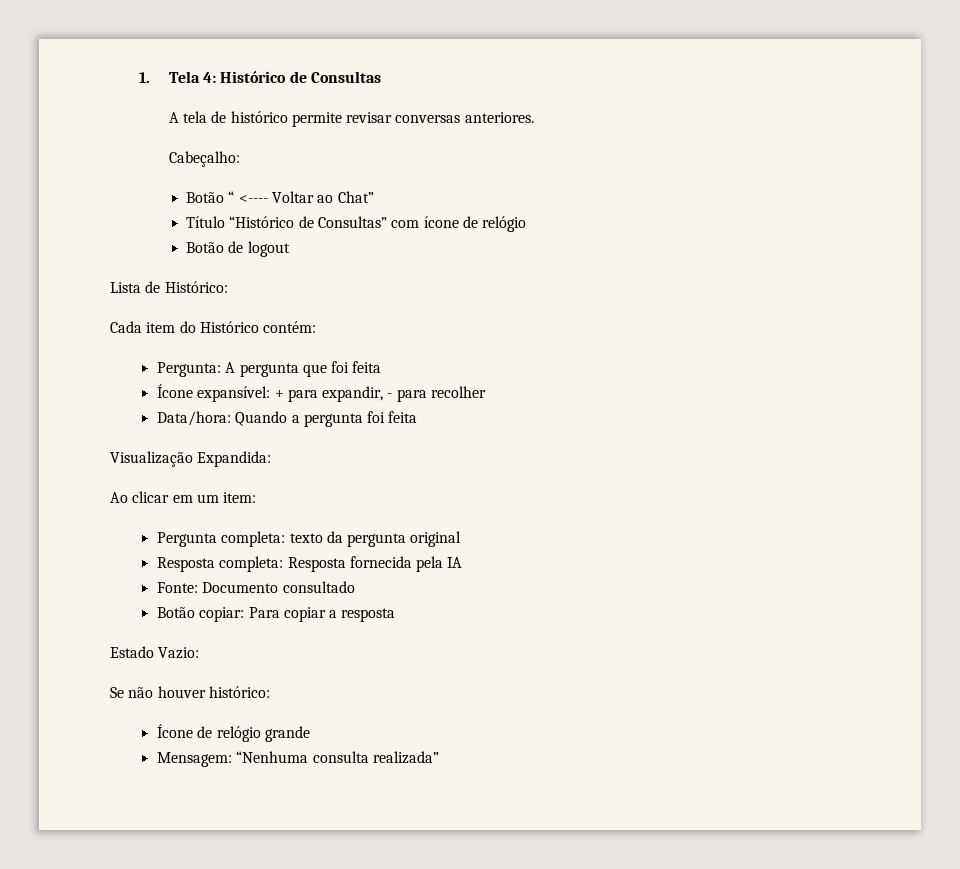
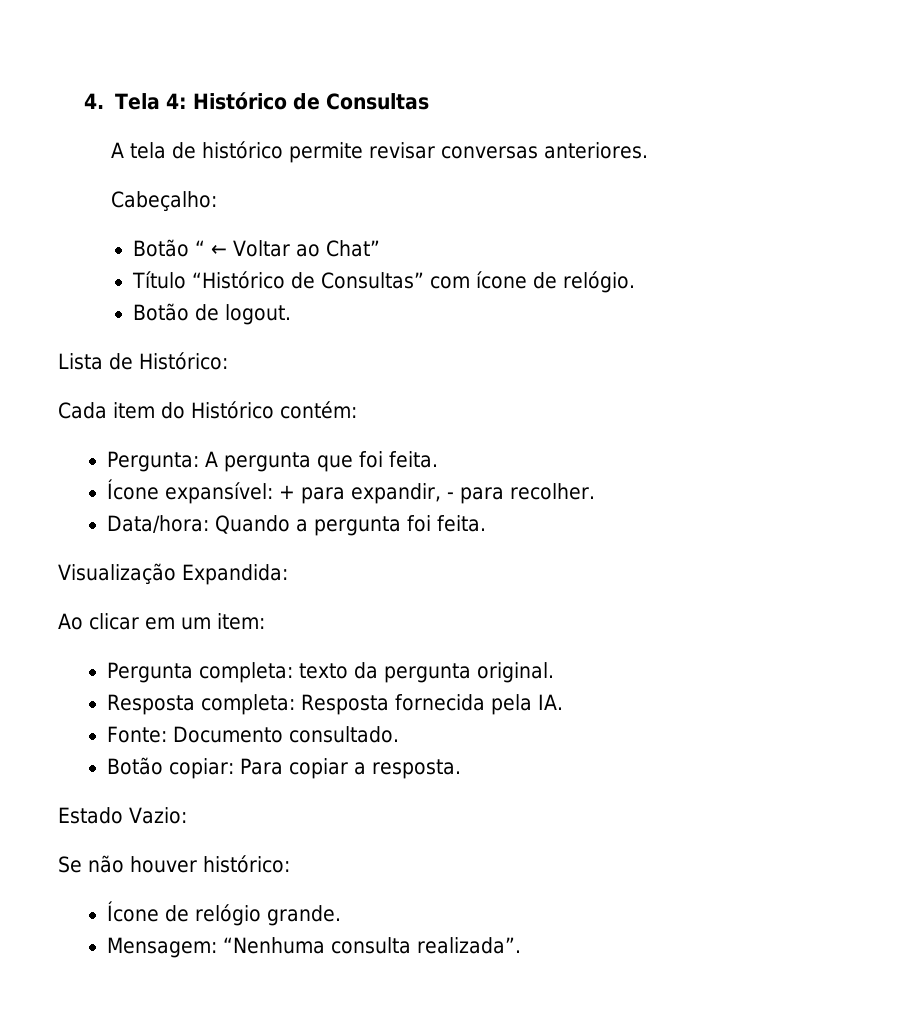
[139,72,151,83] 1. -> [84,93,105,109] 4.
[238,195,268,203] <---- -> [211,244,228,256] ←
[482,216,527,232] relógio -> [563,271,636,293] relógio.
[247,241,290,257] logout -> [225,304,292,325] logout.
[352,361,382,373] feita -> [388,451,438,468] feita.
[431,386,487,398] recolher -> [509,483,595,500] recolher.
[388,411,418,423] feita -> [436,515,486,532] feita.
[410,531,462,547] original -> [476,662,554,683] original.
[447,557,463,568] IA -> [537,694,563,710] IA.
[282,581,355,593] consultado -> [288,726,399,743] consultado.
[341,608,396,622] resposta -> [371,759,461,779] resposta.
[264,726,310,742] grande -> [266,905,341,926] grande.
[372,751,439,764] realizada” -> [416,937,521,954] realizada”.

